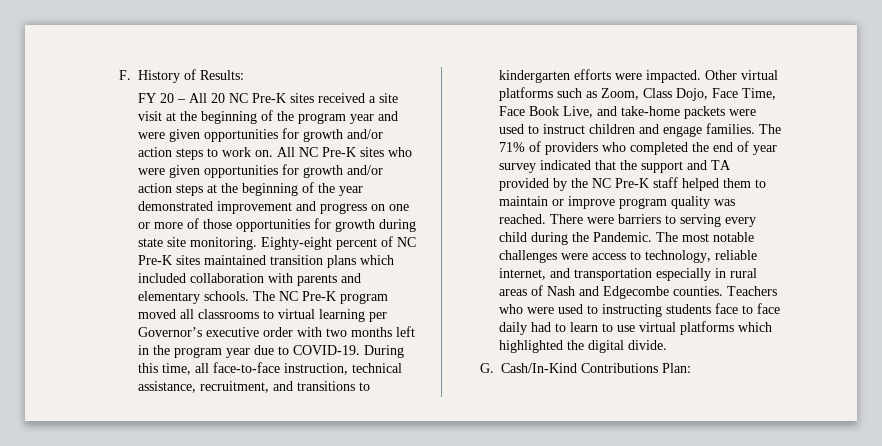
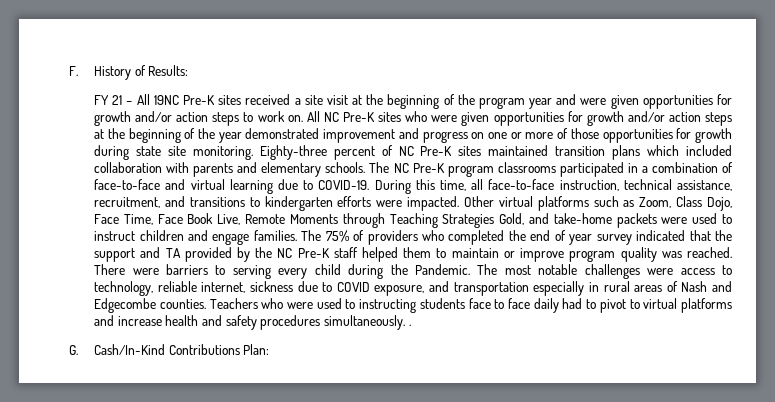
[159,93,174,103] 20 -> [112,95,123,105] 21
[210,93,248,103] 20 NC -> [153,95,179,105] 19NC
[260,237,332,250] Eighty-eight -> [259,145,327,160] Eighty-three
[137,309,387,322] [137,326,415,337] [137,345,250,358] moved all classrooms to virtual learning per Governor’s executive order with two months left in the program year -> [497,162,734,177] [94,179,273,194] classrooms participated in a combination of face-to-face and virtual learning
(593, 112) none -> [245,213,525,228] Remote Moments through Teaching Strategies Gold,
[498,142,525,152] 71% -> [325,230,349,242] 75%
(546, 274) none -> [249,281,425,296] sickness due to COVID exposure,
[569,321,772,335] [498,340,667,353] learn to use virtual platforms which highlighted the digital divide. -> [599,298,732,313] [94,315,411,330] pivot to virtual platforms and increase health and safety procedures simultaneously. .

